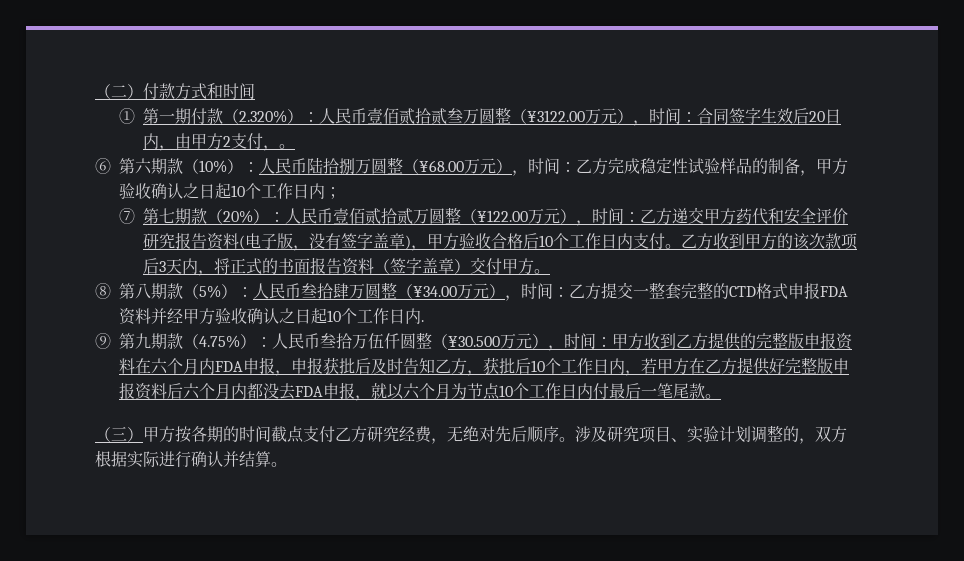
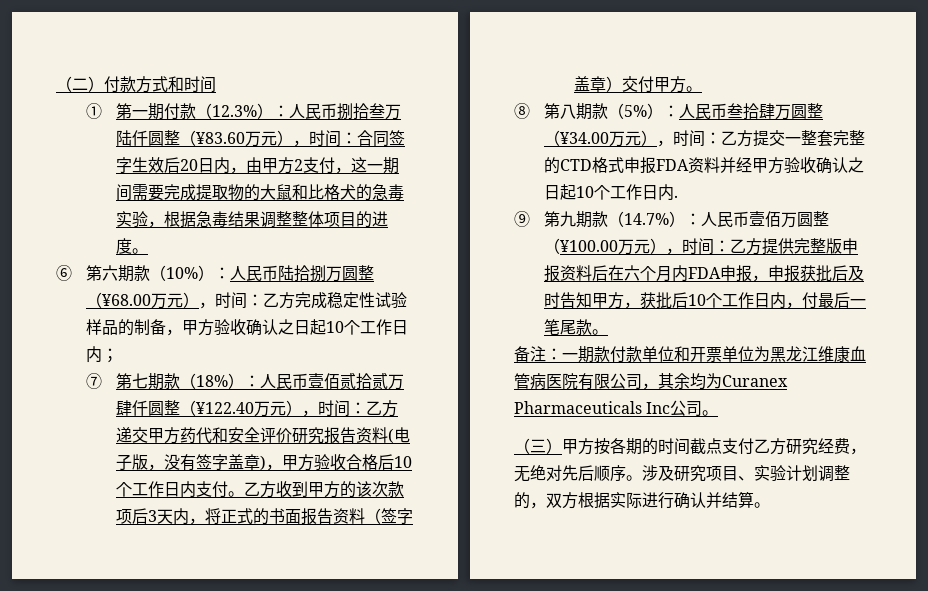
[238,107,585,125] 2.320%）：人民币壹佰贰拾贰叁万圆整（¥3122.00 -> [212,103,402,120] [116,130,246,146] 12.3%）：人民币捌拾叁万陆仟圆整（¥83.60
(279, 148) none -> [351,157,400,174] [116,183,405,201] [116,210,389,228] [116,238,133,254] 这一期间需要完成提取物的大鼠和比格犬的急毒实验，根据急毒结果调整整体项目的进度
[222,210,253,223] 20% -> [196,375,229,387] 18%
[428,207,528,224] 圆整（¥122.00 -> [116,400,255,416] 肆仟圆整（¥122.40
[199,332,853,351] [119,358,135,374] 4.75%）：人民币叁拾万伍仟圆整（¥30.500万元），时间：甲方收到乙方提供的完整版申报资料 -> [624,211,830,228] [544,238,859,255] [544,265,609,282] 14.7%）：人民币壹佰万圆整（¥100.00万元），时间：乙方提供完整版申报资料后
[435,359,451,373] 乙 -> [592,293,609,308] 甲
[641,357,849,375] [119,382,705,401] 若甲方在乙方提供好完整版申报资料后六个月内都没去FDA申报，就以六个月为节点10个工作日内付最后一笔尾款 -> [802,292,867,309] [544,319,609,335] [514,346,866,363] [514,373,788,390] [514,400,703,416] 付最后一笔尾款。 // 备注：一期款付款单位和开票单位为黑龙江维康血管病医院有限公司，其余均为Curanex Pharmaceuticals Inc公司

